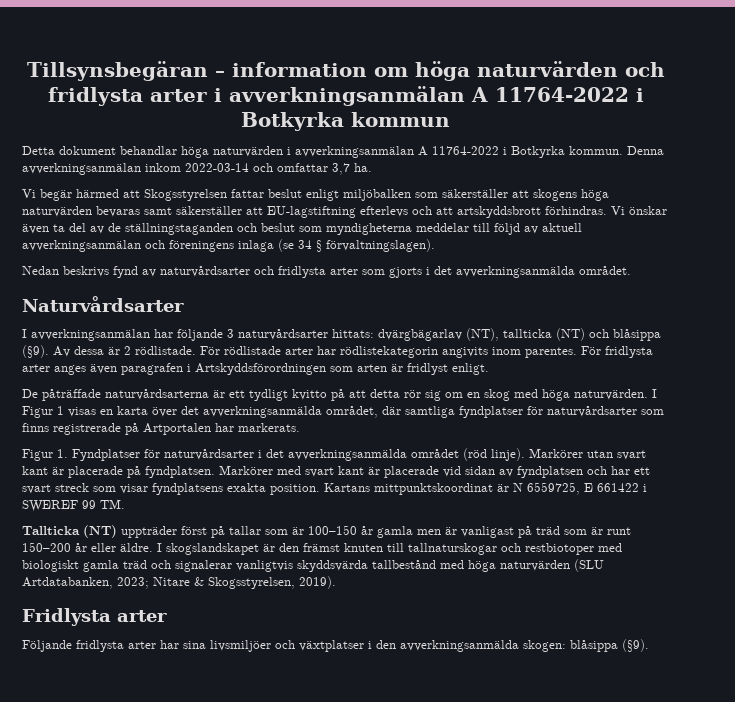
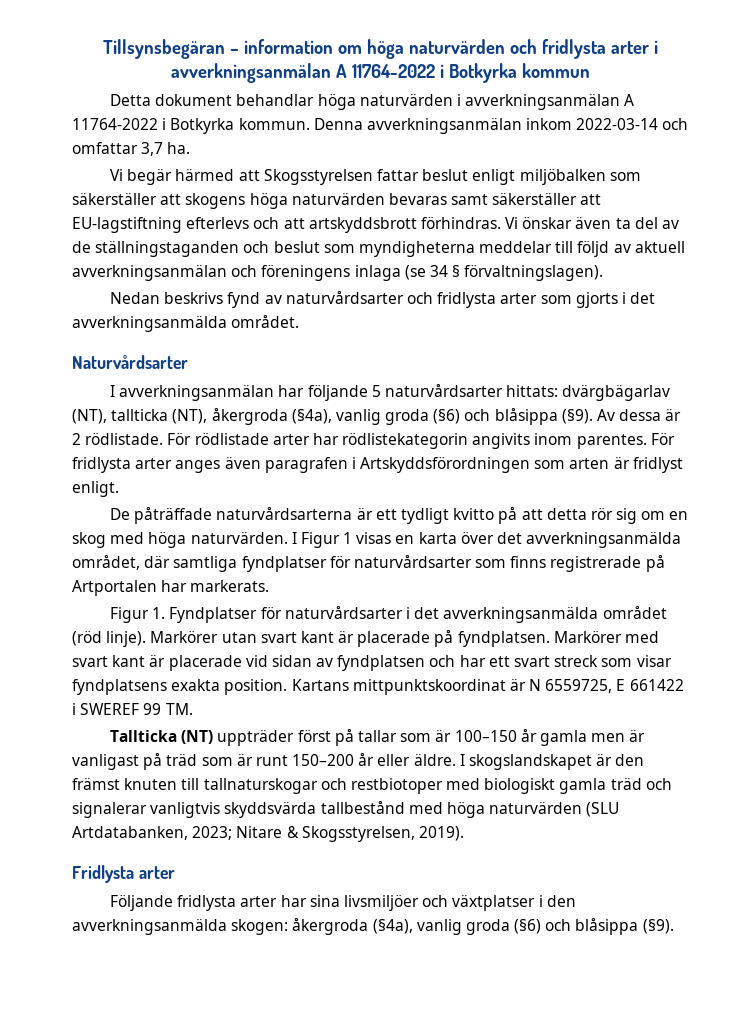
[227,329,234,338] 3 -> [371,385,381,397] 5
[556,328,585,341] (NT) -> [172,408,461,425] (NT), åkergroda (§4a), vanlig groda (§6)
(566, 646) none -> [292,918,572,935] åkergroda (§4a), vanlig groda (§6) och

